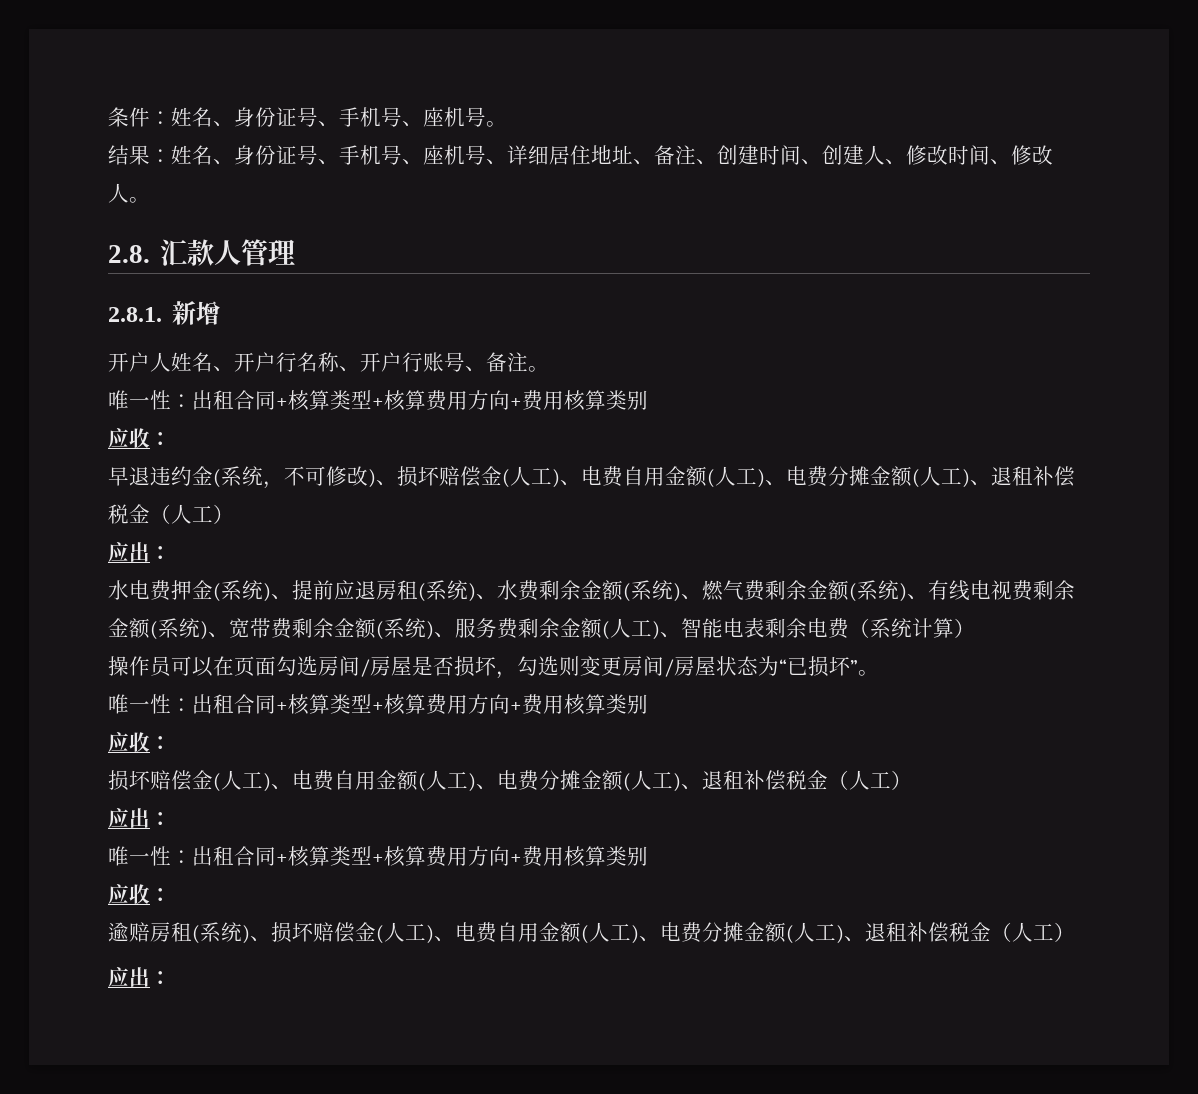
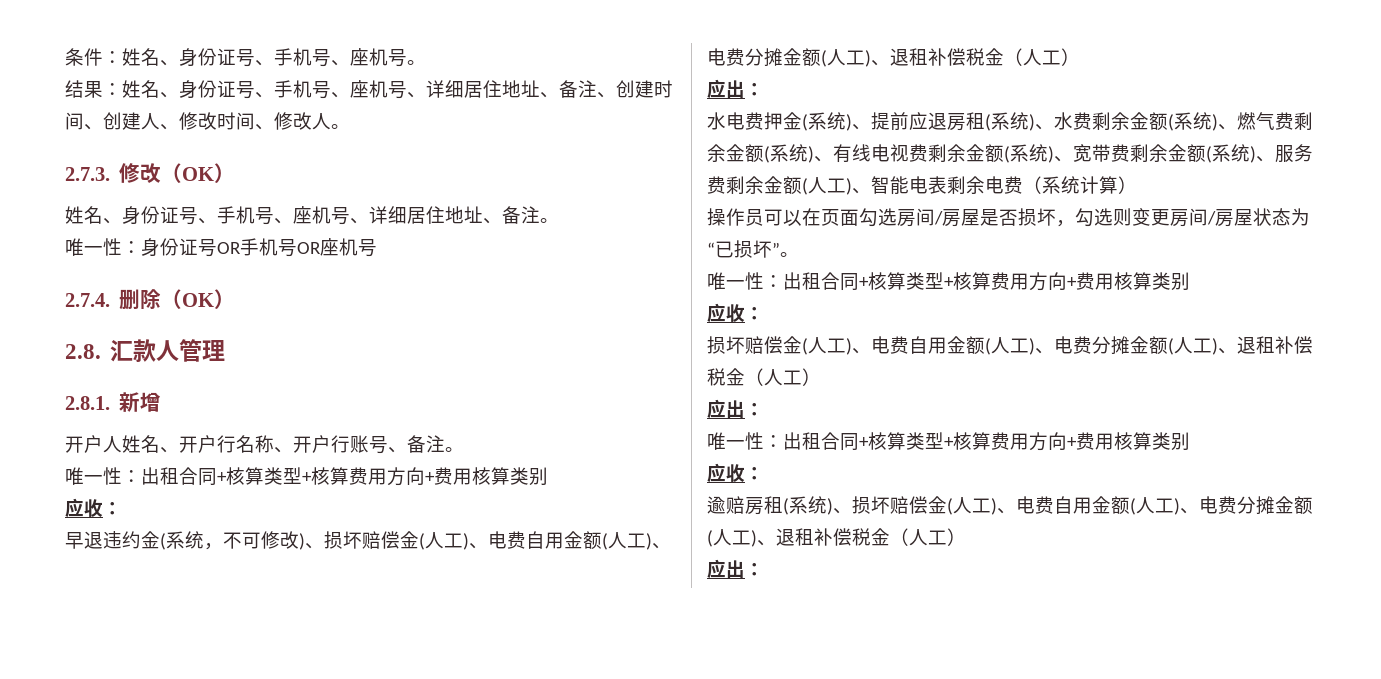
(150, 200) none -> [65,163,236,183] [65,206,559,225] [65,238,377,257] [65,289,236,310] // 2.7.3.修改（OK） // 姓名、身份证号、手机号、座机号、详细居住地址、备注。 // 唯一性：身份证号OR手机号OR座机号 // 2.7.4.删除（OK）

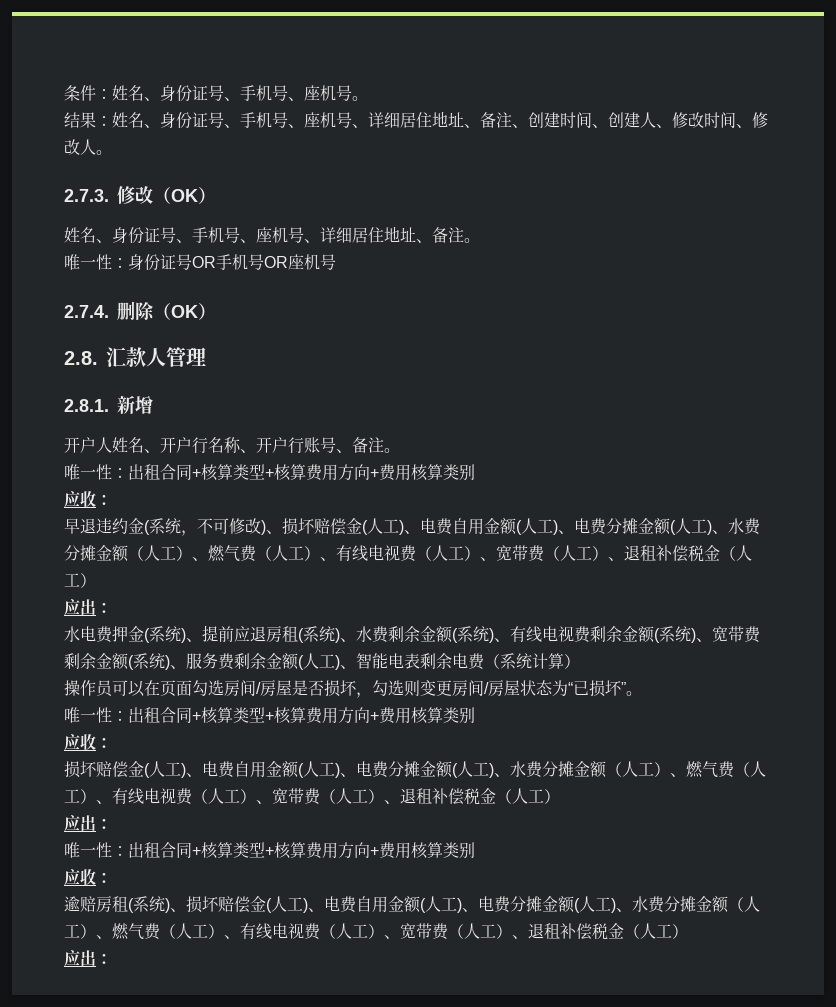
(890, 63) none -> [728,518,761,535] [64,545,624,562] 水费分摊金额（人工）、燃气费（人工）、有线电视费（人工）、宽带费（人工）、
[1237,112,1313,130] [707,144,833,163] 燃气费剩余金额(系统)、 -> (510, 640) none
(1237, 351) none -> [510,761,766,778] [64,788,400,805] 水费分摊金额（人工）、燃气费（人工）、有线电视费（人工）、宽带费（人工）、
(776, 543) none -> [632,896,760,913] [64,923,528,940] 水费分摊金额（人工）、燃气费（人工）、有线电视费（人工）、宽带费（人工）、

